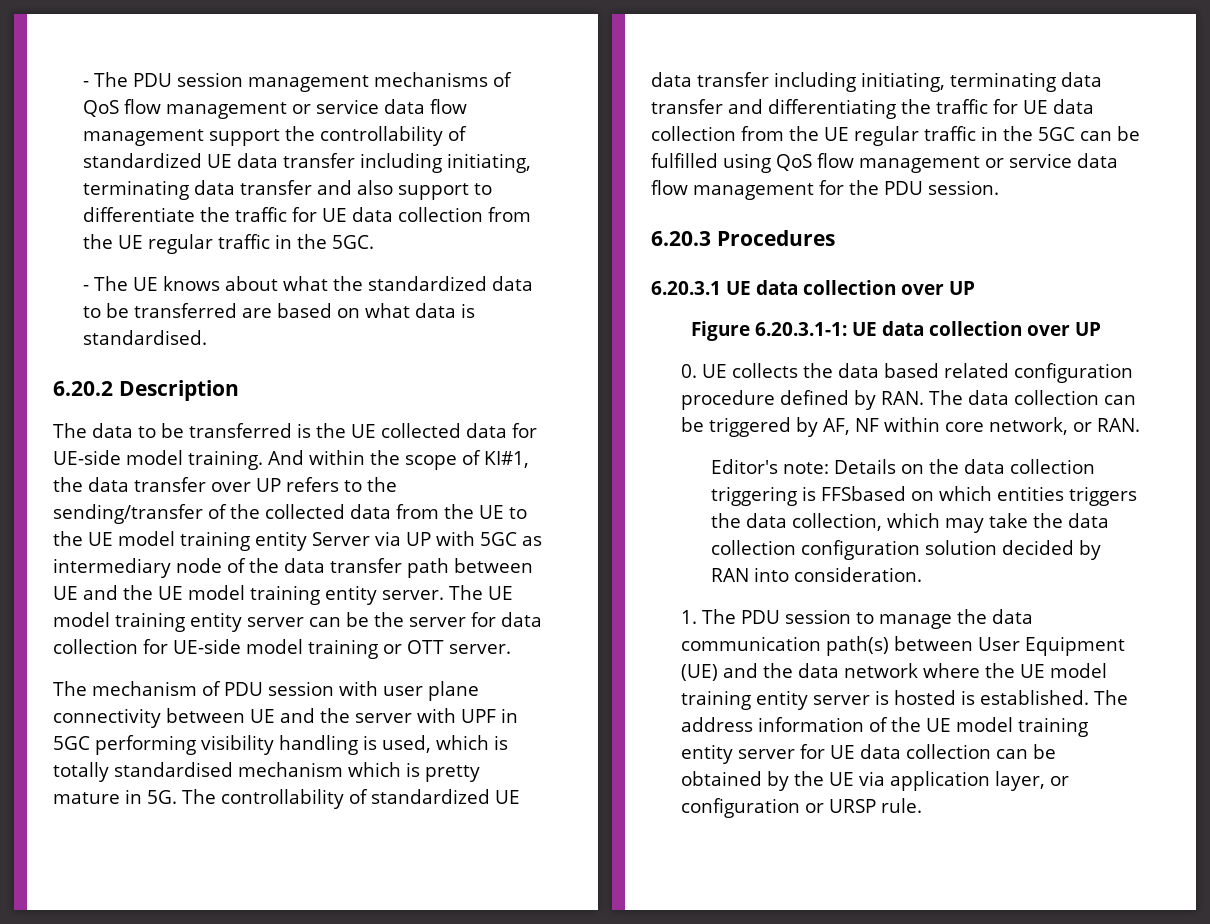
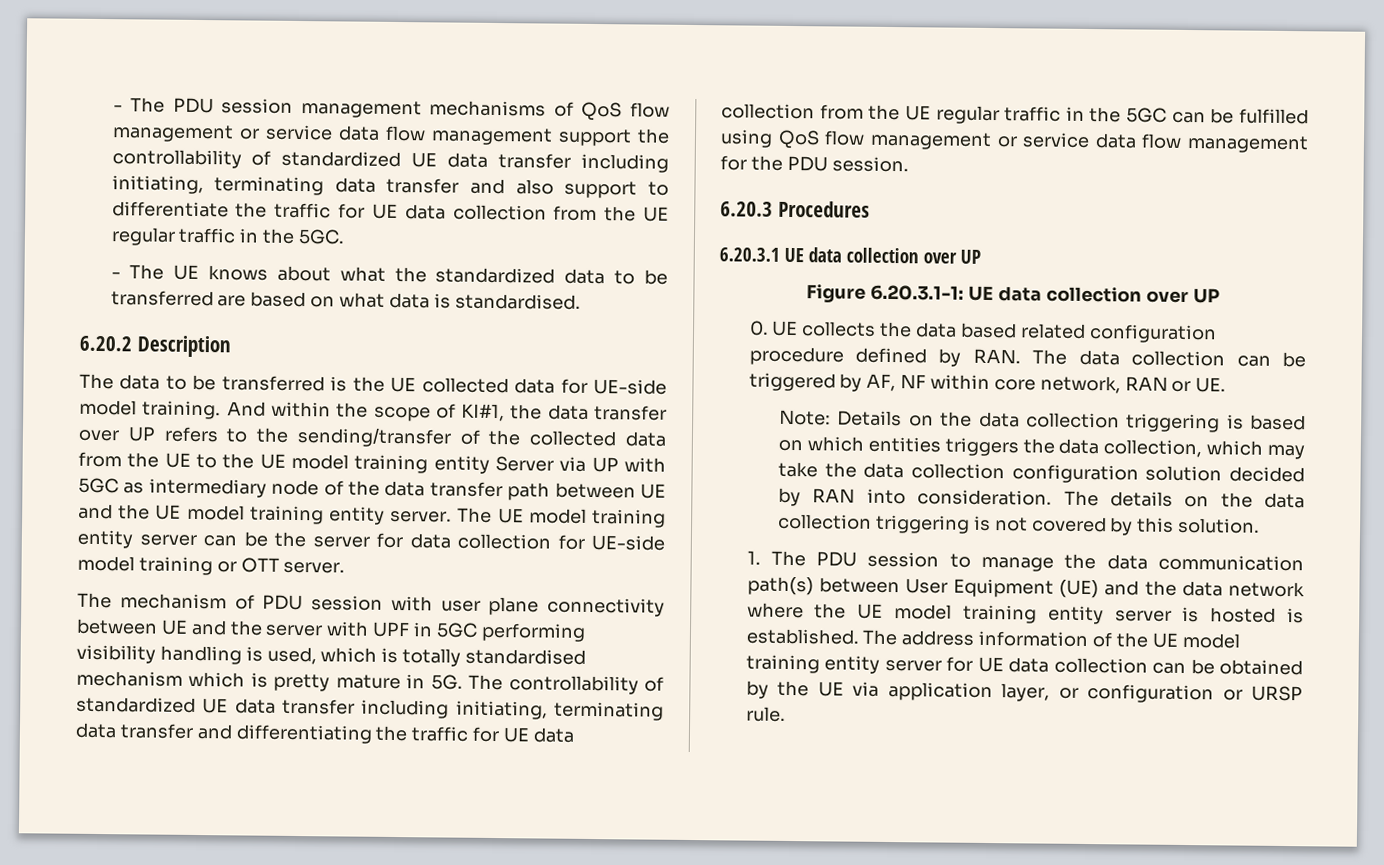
[1073,418,1141,432] [711,459,830,474] or RAN. // Editor's note: -> [1124,376,1227,393] [779,409,832,426] RAN or UE. // Note:
[821,486,907,501] FFSbased -> [1250,414,1306,431] based
(923, 574) none -> [1063,490,1305,509] [778,513,1261,536] The details on the data collection triggering is not covered by this solution.

